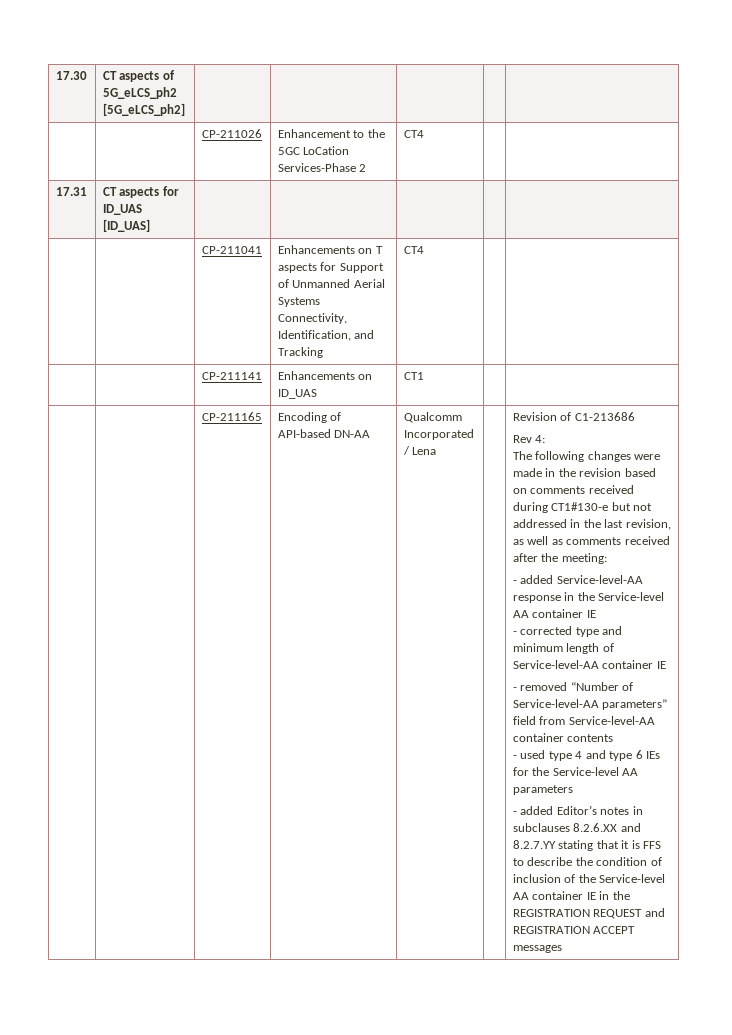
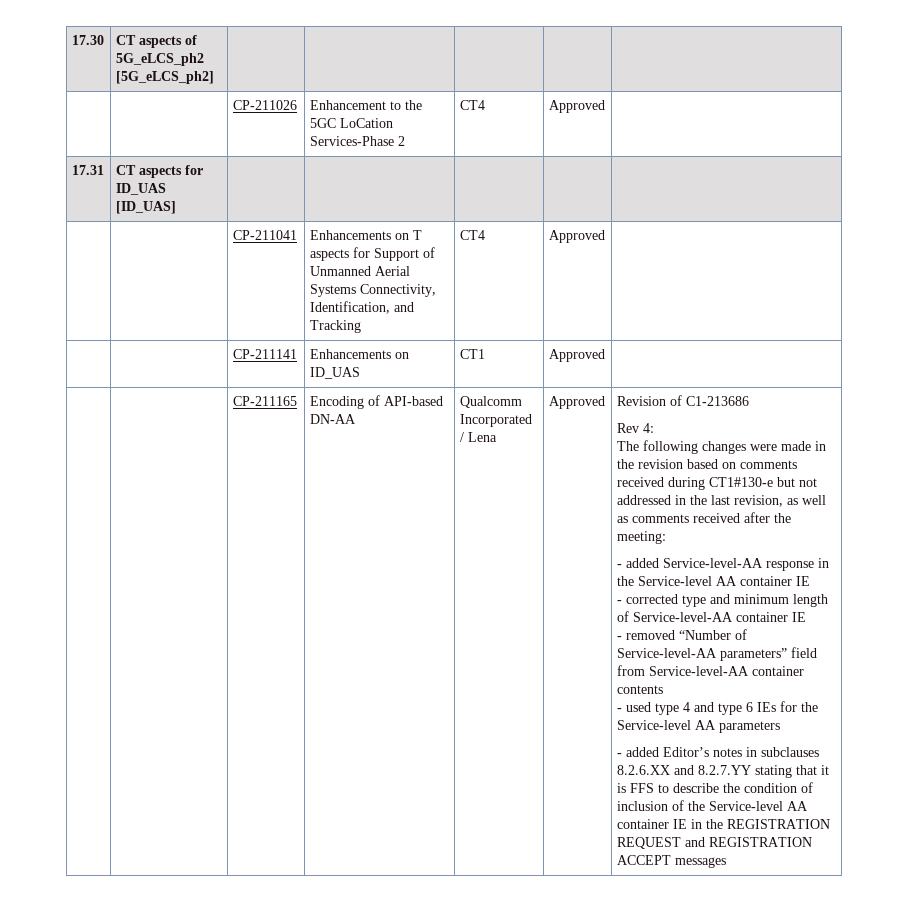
(424, 134) none -> [548,100,605,113] Approved
(424, 250) none -> [548,230,605,243] Approved
(424, 376) none -> [548,349,605,362] Approved
(437, 451) none -> [548,396,605,409] Approved

